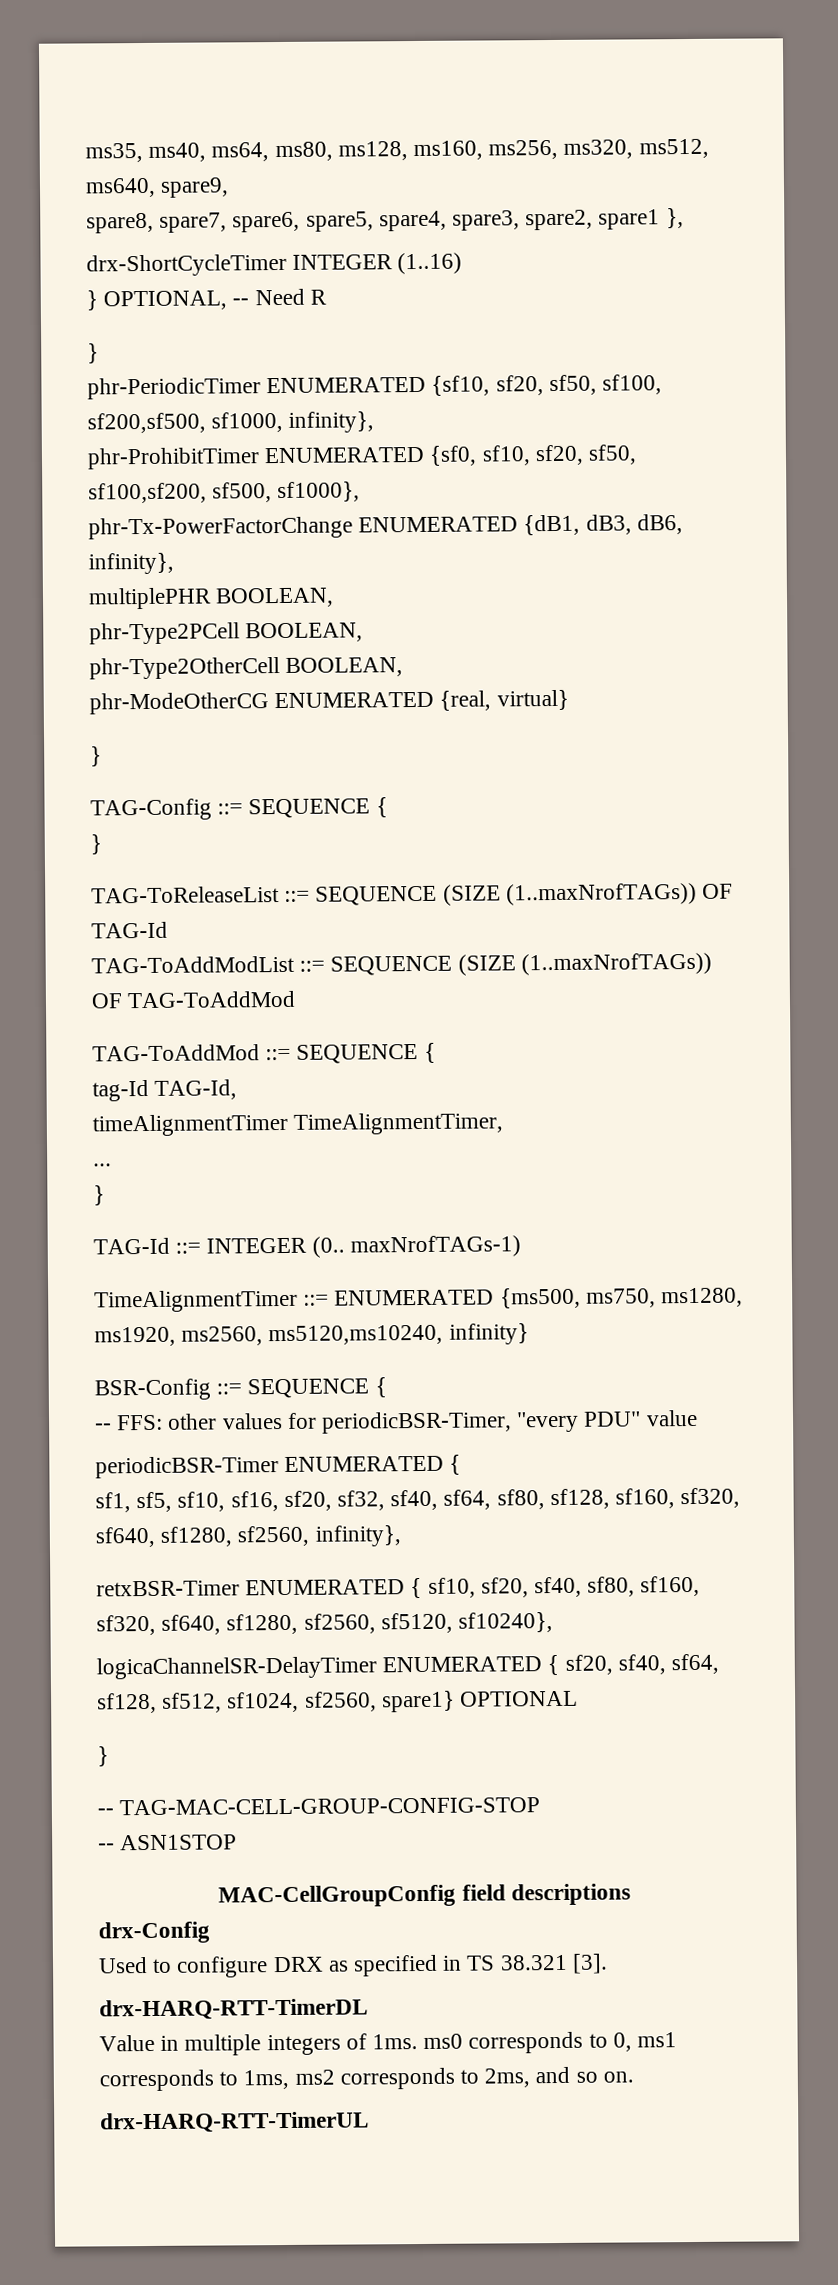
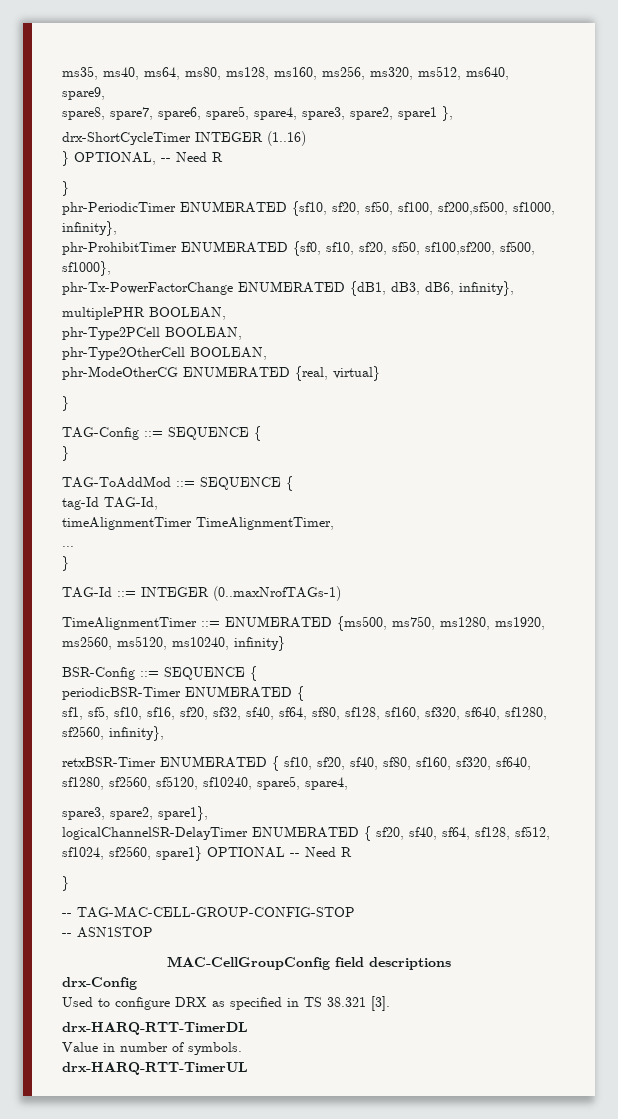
[91,882,734,906] [91,921,168,939] [91,952,712,976] [91,990,297,1009] // TAG-ToReleaseList ::= SEQUENCE (SIZE (1..maxNrofTAGs)) OF TAG-Id // TAG-ToAddModList ::= SEQUENCE (SIZE (1..maxNrofTAGs)) OF TAG-ToAddMod -> (69, 453) none
[311,1235,521,1258] (0.. maxNrofTAGs-1) -> [213,586,341,601] (0..maxNrofTAGs-1)
[268,1324,444,1346] ms5120,ms10240, -> [117,636,229,650] ms5120, ms10240,
[95,1409,698,1434] // -- FFS: other values for periodicBSR-Timer, "every PDU" value -> (257, 673) none
[458,1612,554,1633] [96,1656,377,1680] sf10240}, // logicaChannelSR-DelayTimer -> [203,776,348,790] [62,806,208,821] [62,827,248,840] sf10240, spare5, spare4, // spare3, spare2, spare1}, // logicalChannelSR-DelayTimer
(579, 1698) none -> [290,847,352,857] -- Need R
[184,2031,678,2056] [99,2066,634,2092] multiple integers of 1ms. ms0 corresponds to 0, ms1 corresponds to 1ms, ms2 corresponds to 2ms, and so on. -> [120,1042,242,1055] number of symbols.

